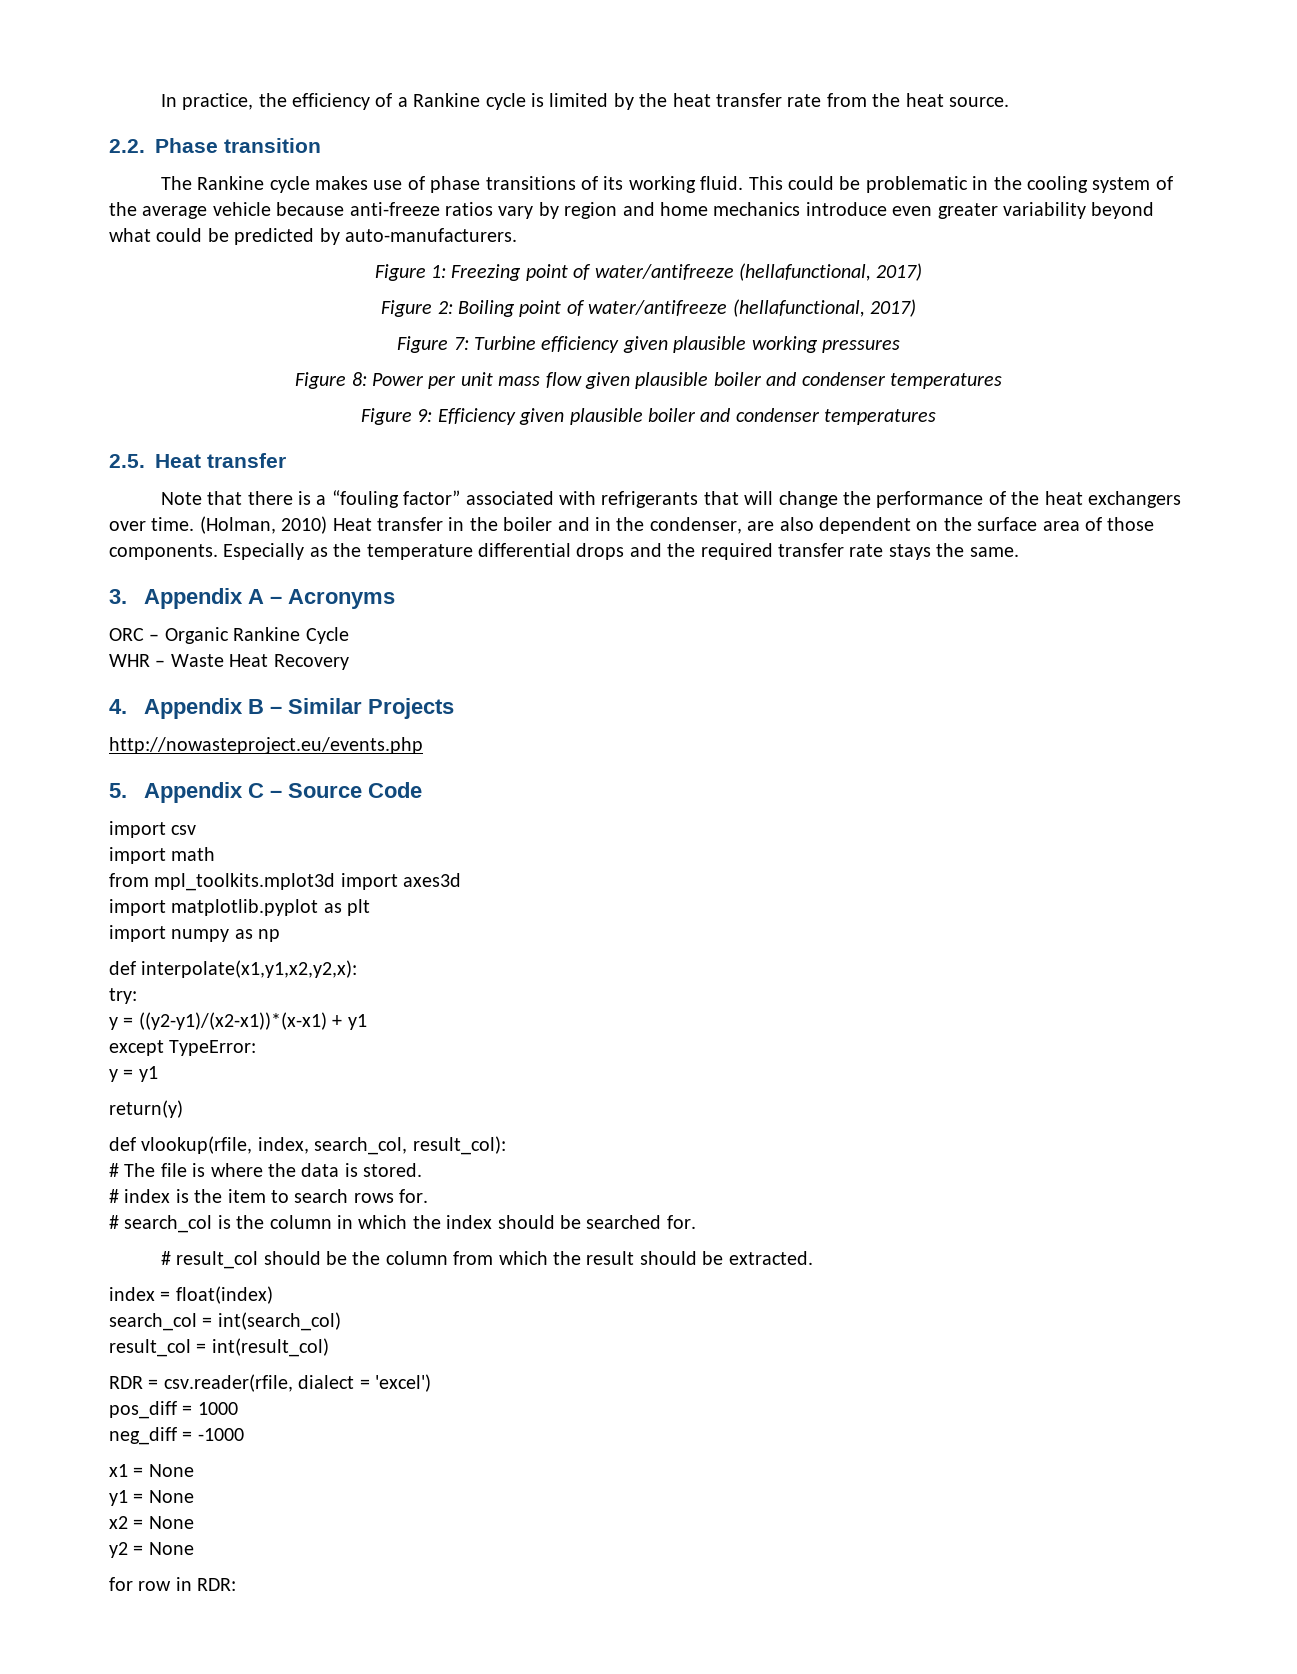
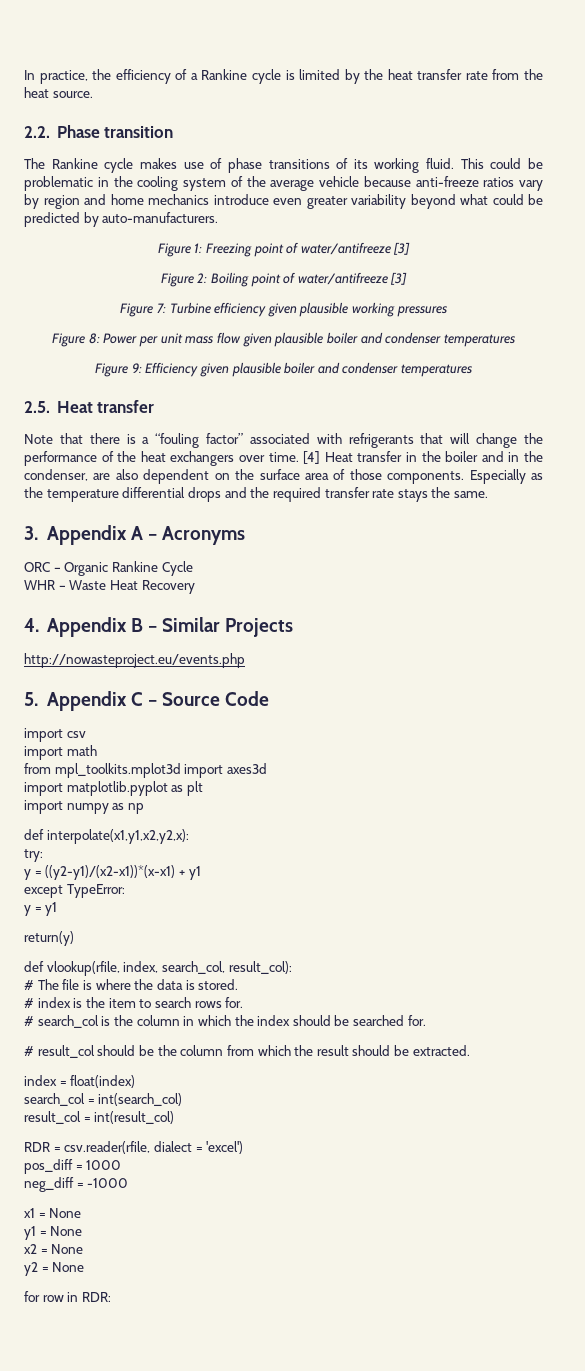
[738,263,923,281] (hellafunctional, 2017) -> [393,242,411,255] [3]
[732,299,916,317] (hellafunctional, 2017) -> [390,272,408,285] [3]
[199,516,328,534] (Holman, 2010) -> [303,451,321,464] [4]

